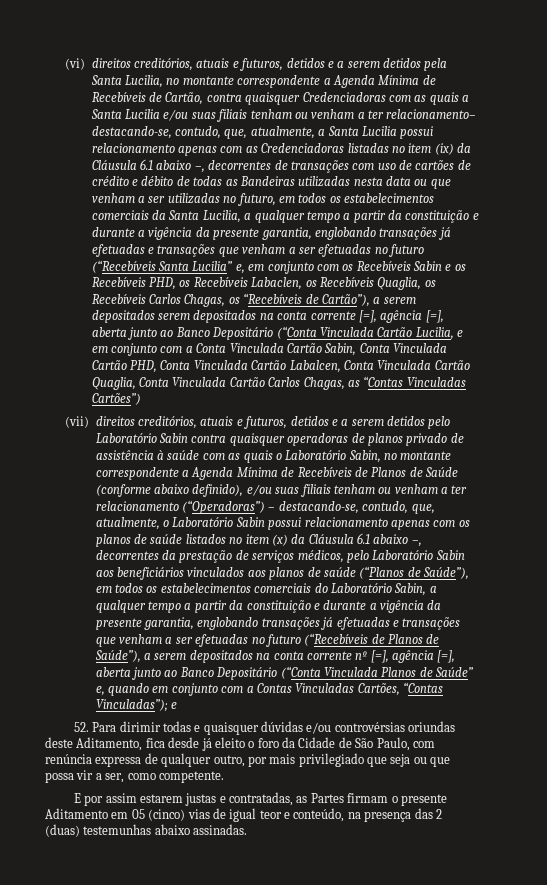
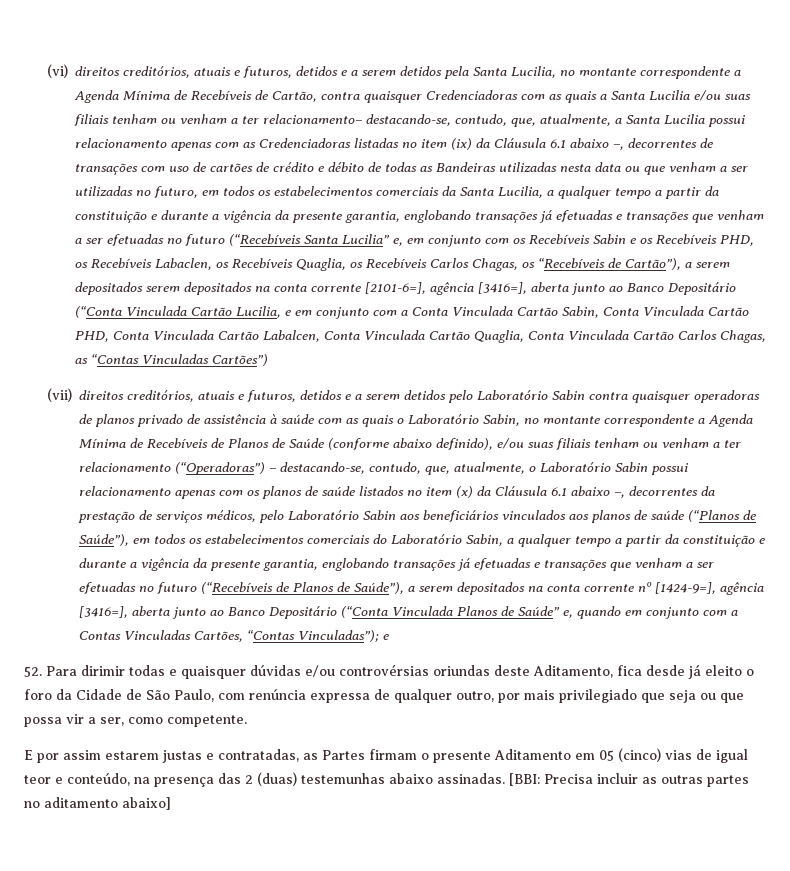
[358,310,444,323] [=], agência [=], -> [364,282,527,295] [2101-6=], agência [3416=],
[370,650,456,663] [=], agência [=], -> [654,582,764,595] [78,606,128,618] [1424-9=], agência [3416=],
(248, 829) none -> [509,773,749,787] [24,797,171,810] [BBI: Precisa incluir as outras partes no aditamento abaixo]

